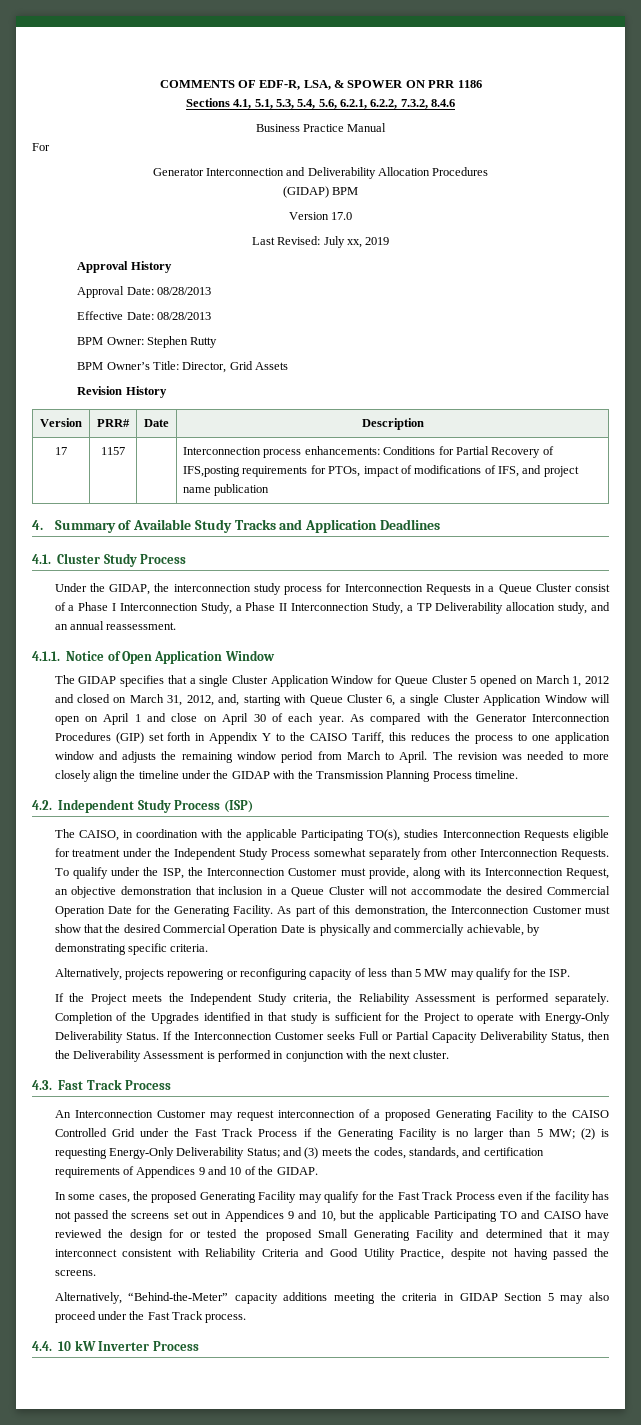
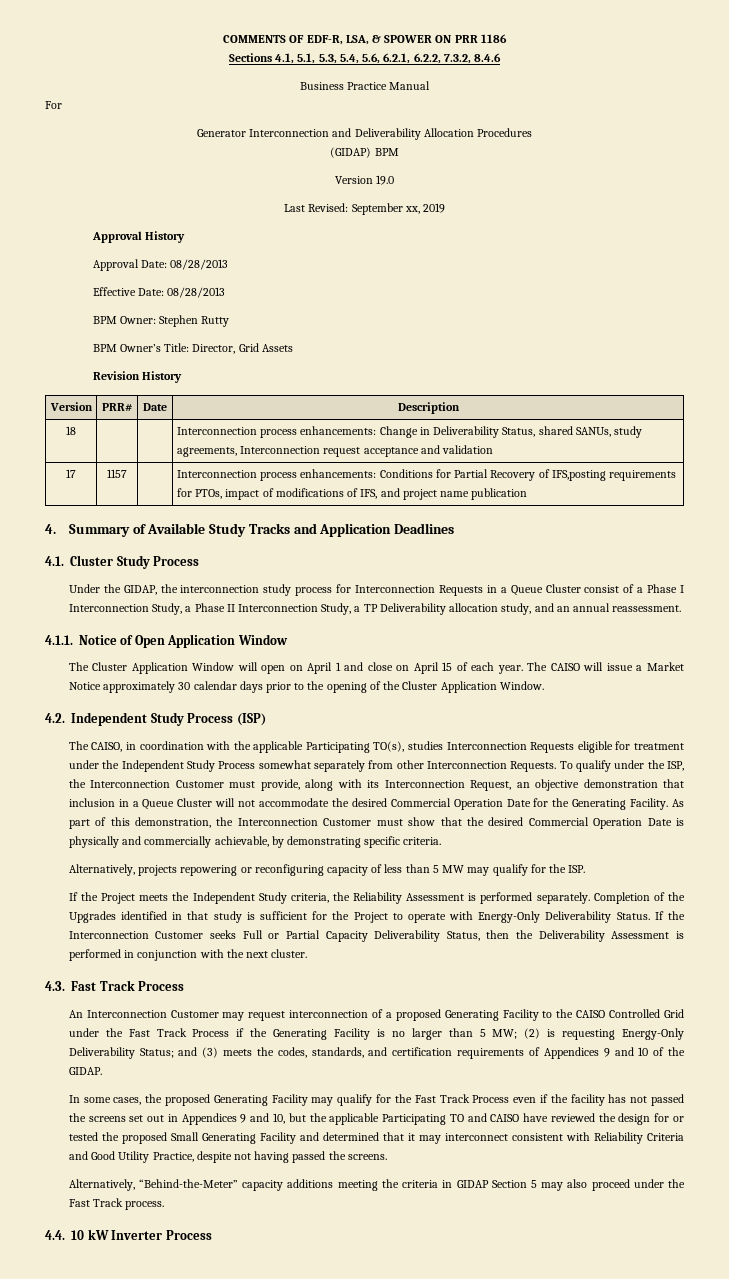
[331,212,353,220] 17.0 -> [376,175,395,185] 19.0
[323,236,345,248] July -> [351,203,403,215] September
(424, 424) none -> [66,426,76,435] [176,426,643,438] [176,445,494,457] // 18 | | | Interconnection process enhancements: Change in Deliverability Status, shared SANUs, study agreements, Interconnection request acceptance and validation
[78,675,609,687] [54,694,440,706] GIDAP specifies that a single Cluster Application Window for Queue Cluster 5 opened on March 1, 2012 and closed on March 31, 2012, and, starting with Queue Cluster 6, a single -> (89, 666) none
[253,714,266,722] 30 -> [442,662,453,671] 15
[350,713,610,725] [54,732,610,744] [54,751,609,763] [54,770,519,782] As compared with the Generator Interconnection Procedures (GIP) set forth in Appendix Y to the CAISO Tariff, this reduces the process to one application window and adjusts the remaining window period from March to April. The revision was needed to more closely align the timeline under the GIDAP with the Transmission Planning Process timeline. -> [527,662,685,671] [68,681,544,693] The CAISO will issue a Market Notice approximately 30 calendar days prior to the opening of the Cluster Application Window.

